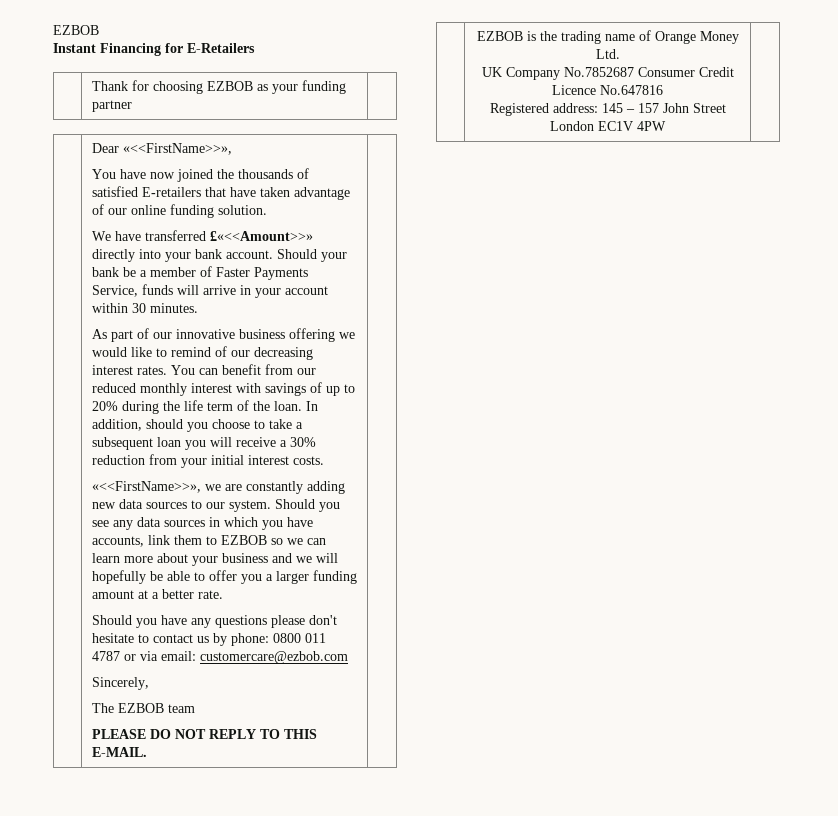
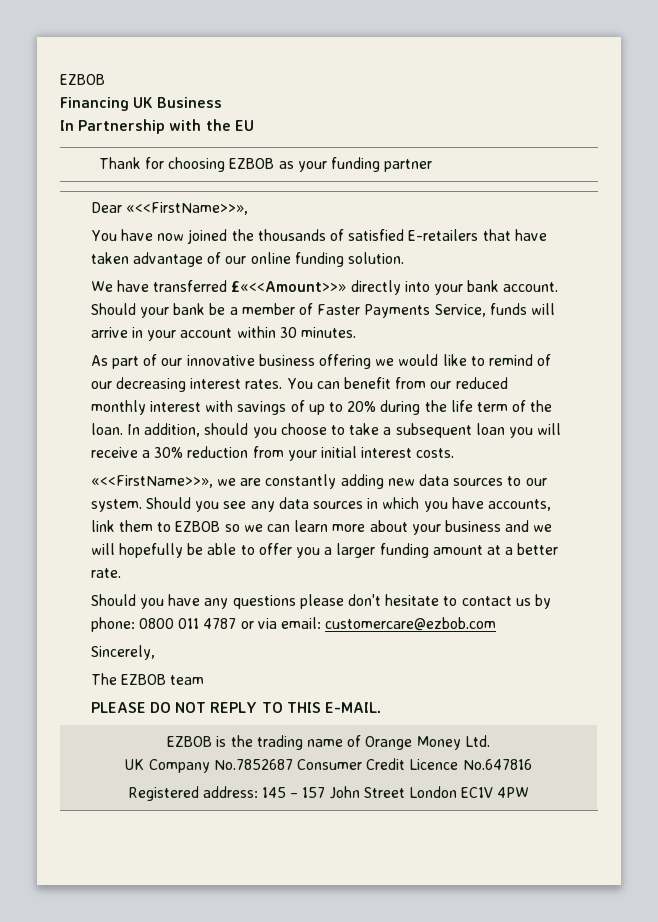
[53,43,255,56] Instant Financing for E-Retailers -> [60,97,223,111] [60,119,254,134] Financing UK Business // In Partnership with the EU

